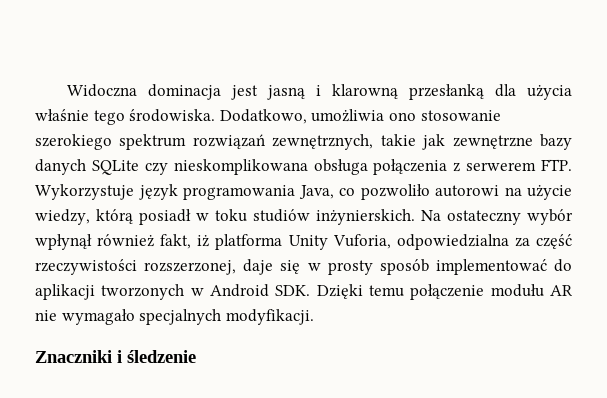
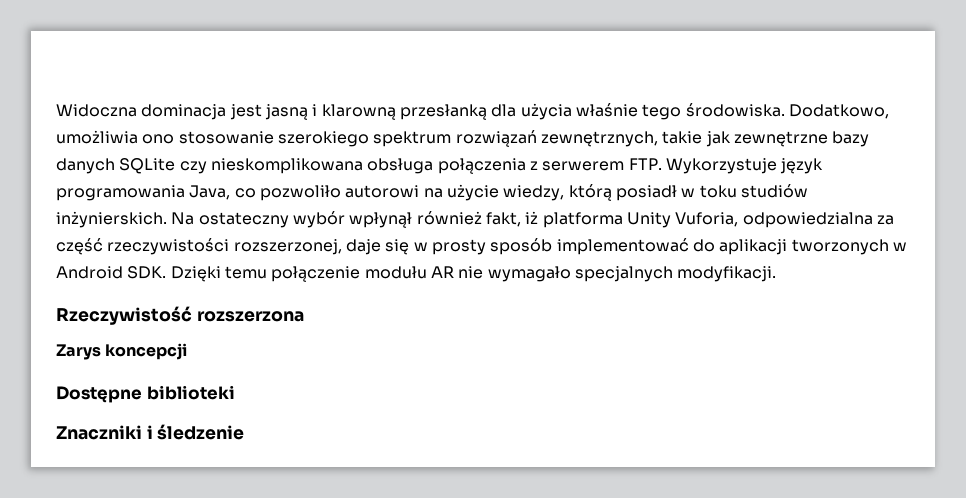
(314, 317) none -> [56,306,304,325] [56,343,188,360] [56,385,235,403] // Rzeczywistość rozszerzona // Zarys koncepcji // Dostępne biblioteki

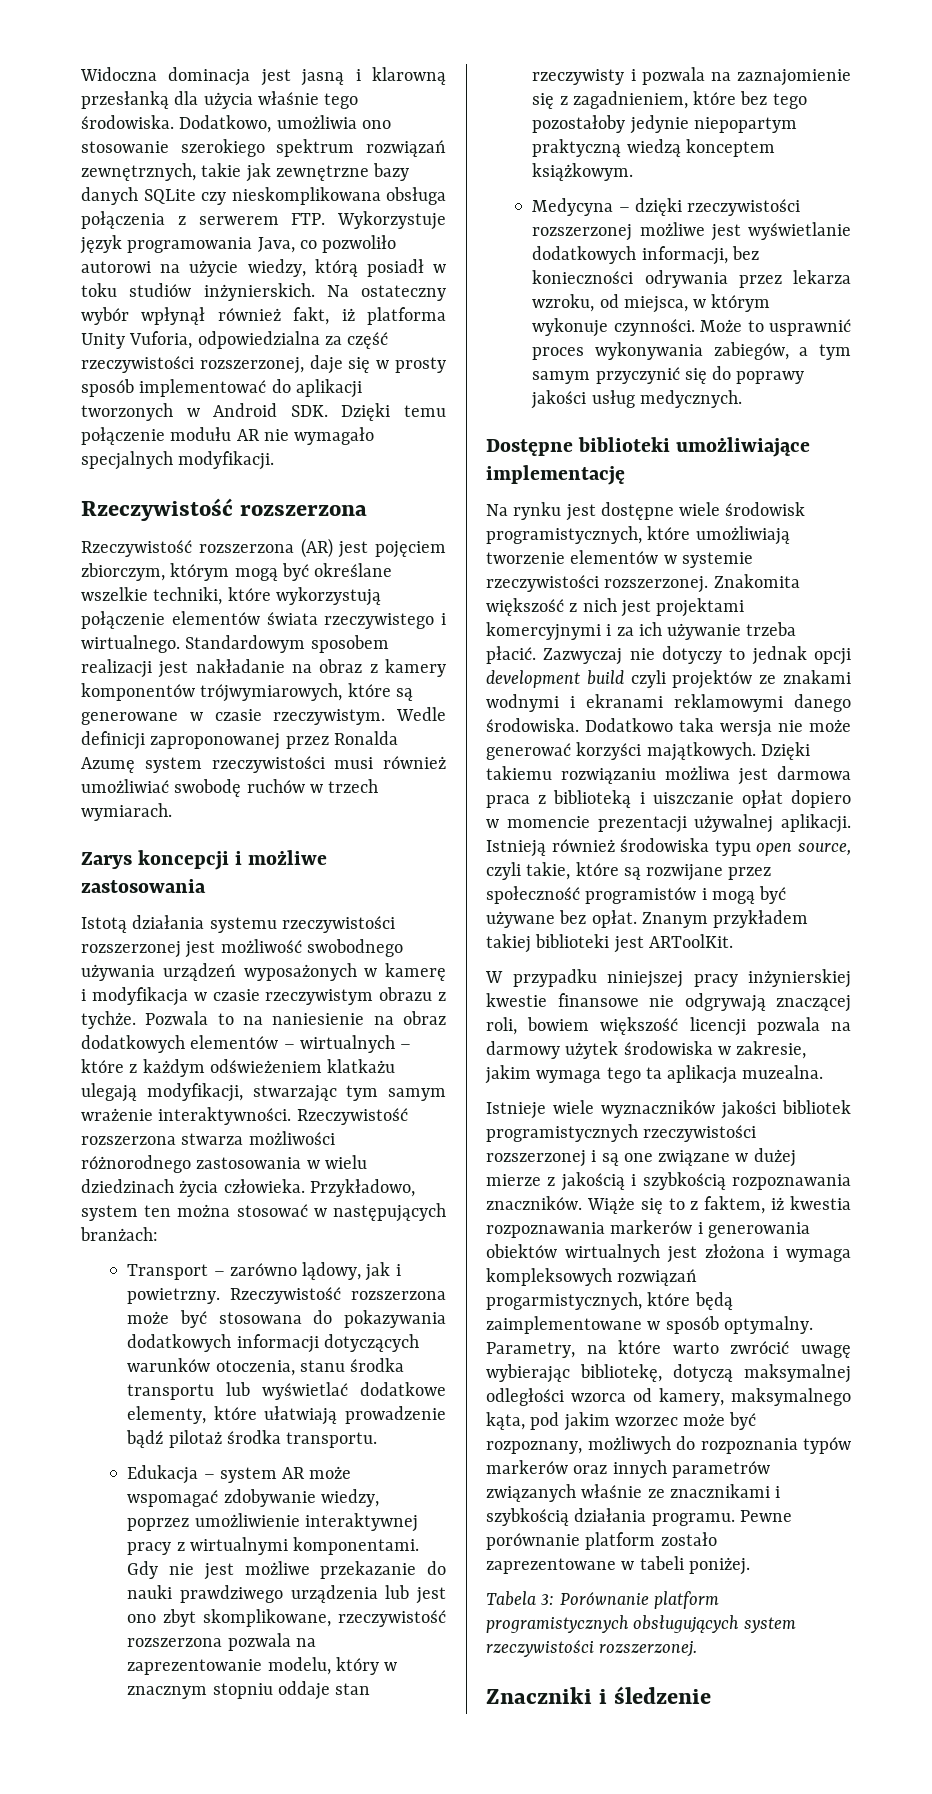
[56,343,188,360] [56,385,235,403] Zarys koncepcji // Dostępne biblioteki -> [81,538,446,558] [81,563,393,581] [81,587,381,606] [81,611,446,629] [81,635,389,653] [81,659,446,678] [81,683,413,702] [81,707,446,725] [81,731,398,750] [81,756,446,773] [81,779,379,797] [81,803,172,821] [81,850,328,870] [81,879,206,893] [81,915,395,933] [81,939,403,958] [81,963,446,981] [81,987,446,1006] [81,1011,446,1029] [81,1035,412,1053] [81,1059,396,1077] [81,1083,446,1102] [81,1107,408,1125] [81,1131,335,1145] [81,1155,367,1173] [81,1179,415,1197] [81,1203,446,1222] [80,1227,158,1241] [127,1262,401,1281] [127,1287,447,1304] [127,1310,446,1328] [127,1334,419,1353] [127,1358,405,1376] [127,1382,446,1400] [127,1406,446,1425] [126,1430,378,1448] [127,1465,352,1484] [127,1489,379,1507] [127,1513,418,1532] [127,1537,420,1555] [127,1561,446,1580] [127,1585,446,1604] [127,1609,447,1627] [127,1633,316,1651] [127,1657,398,1675] [127,1681,371,1700] [532,67,851,86] [532,91,807,109] [532,115,797,134] [532,139,775,157] [532,163,634,181] [532,198,801,216] [532,222,851,241] [532,246,759,265] [532,270,851,288] [532,294,771,313] [532,318,851,337] [532,342,851,360] [532,366,805,384] [531,390,742,409] [486,437,811,457] [486,465,625,485] [486,502,806,521] [486,526,790,545] [486,550,753,568] [486,574,800,593] [486,598,745,617] [486,622,797,641] [486,646,851,665] [486,670,851,689] [486,694,851,712] [486,718,851,737] [486,742,810,761] [486,766,851,785] [486,790,851,808] [486,814,851,833] [486,838,851,857] [486,862,772,881] [486,886,787,904] [486,910,809,928] [486,934,733,953] [485,969,851,988] [486,993,851,1012] [486,1017,851,1036] [486,1041,807,1059] [485,1065,824,1084] [486,1100,851,1119] [486,1124,757,1142] [486,1148,796,1167] [486,1172,851,1191] [486,1196,851,1214] [486,1220,810,1238] [486,1244,851,1263] [486,1268,698,1286] [486,1292,733,1310] [486,1316,813,1334] [486,1340,851,1358] [486,1364,851,1383] [486,1388,851,1406] [486,1412,757,1431] [486,1436,851,1454] [486,1460,770,1478] [486,1484,781,1502] [486,1508,792,1526] [486,1532,717,1550] [486,1556,750,1575] [486,1591,719,1609] [486,1615,796,1633] [486,1640,698,1657] Rzeczywistość rozszerzona (AR) jest pojęciem zbiorczym, którym mogą być określane wszelkie techniki, które wykorzystują połączenie elementów świata rzeczywistego i wirtualnego. Standardowym sposobem realizacji jest nakładanie na obraz z kamery komponentów trójwymiarowych, które są generowane w czasie rzeczywistym. Wedle definicji zaproponowanej przez Ronalda Azumę system rzeczywistości musi również umożliwiać swobodę ruchów w trzech wymiarach. // Zarys koncepcji i możliwe zastosowania // Istotą działania systemu rzeczywistości rozszerzonej jest możliwość swobodnego używania urządzeń wyposażonych w kamerę i modyfikacja w czasie rzeczywistym obrazu z tychże. Pozwala to na naniesienie na obraz dodatkowych elementów – wirtualnych – które z każdym odświeżeniem klatkażu ulegają modyfikacji, stwarzając tym samym wrażenie interaktywności. Rzeczywistość rozszerzona stwarza możliwości różnorodnego zastosowania w wielu dziedzinach życia człowieka. Przykładowo, system ten można stosować w następujących branżach: // Transport – zarówno lądowy, jak i powietrzny. Rzeczywistość rozszerzona może być stosowana do pokazywania dodatkowych informacji dotyczących warunków otoczenia, stanu środka transportu lub wyświetlać dodatkowe elementy, które ułatwiają prowadzenie bądź pilotaż środka transportu. // Edukacja – system AR może wspomagać zdobywanie wiedzy, poprzez umożliwienie interaktywnej pracy z wirtualnymi komponentami. Gdy nie jest możliwe przekazanie do nauki prawdziwego urządzenia lub jest ono zbyt skomplikowane, rzeczywistość rozszerzona pozwala na zaprezentowanie modelu, który w znacznym stopniu oddaje stan rzeczywisty i pozwala na zaznajomienie się z zagadnieniem, które bez tego pozostałoby jedynie niepopartym praktyczną wiedzą konceptem książkowym. // Medycyna – dzięki rzeczywistości rozszerzonej możliwe jest wyświetlanie dodatkowych informacji, bez konieczności odrywania przez lekarza wzroku, od miejsca, w którym wykonuje czynności. Może to usprawnić proces wykonywania zabiegów, a tym samym przyczynić się do poprawy jakości usług medycznych. // Dostępne biblioteki umożliwiające implementację // Na rynku jest dostępne wiele środowisk programistycznych, które umożliwiają tworzenie elementów w systemie rzeczywistości rozszerzonej. Znakomita większość z nich jest projektami komercyjnymi i za ich używanie trzeba płacić. Zazwyczaj nie dotyczy to jednak opcji development build czyli projektów ze znakami wodnymi i ekranami reklamowymi danego środowiska. Dodatkowo taka wersja nie może generować korzyści majątkowych. Dzięki takiemu rozwiązaniu możliwa jest darmowa praca z biblioteką i uiszczanie opłat dopiero w momencie prezentacji używalnej aplikacji. Istnieją również środowiska typu open source, czyli takie, które są rozwijane przez społeczność programistów i mogą być używane bez opłat. Znanym przykładem takiej biblioteki jest ARToolKit. // W przypadku niniejszej pracy inżynierskiej kwestie finansowe nie odgrywają znaczącej roli, bowiem większość licencji pozwala na darmowy użytek środowiska w zakresie, jakim wymaga tego ta aplikacja muzealna. // Istnieje wiele wyznaczników jakości bibliotek programistycznych rzeczywistości rozszerzonej i są one związane w dużej mierze z jakością i szybkością rozpoznawania znaczników. Wiąże się to z faktem, iż kwestia rozpoznawania markerów i generowania obiektów wirtualnych jest złożona i wymaga kompleksowych rozwiązań progarmistycznych, które będą zaimplementowane w sposób optymalny. Parametry, na które warto zwrócić uwagę wybierając bibliotekę, dotyczą maksymalnej odległości wzorca od kamery, maksymalnego kąta, pod jakim wzorzec może być rozpoznany, możliwych do rozpoznania typów markerów oraz innych parametrów związanych właśnie ze znacznikami i szybkością działania programu. Pewne porównanie platform zostało zaprezentowane w tabeli poniżej. // Tabela 3: Porównanie platform programistycznych obsługujących system rzeczywistości rozszerzonej.

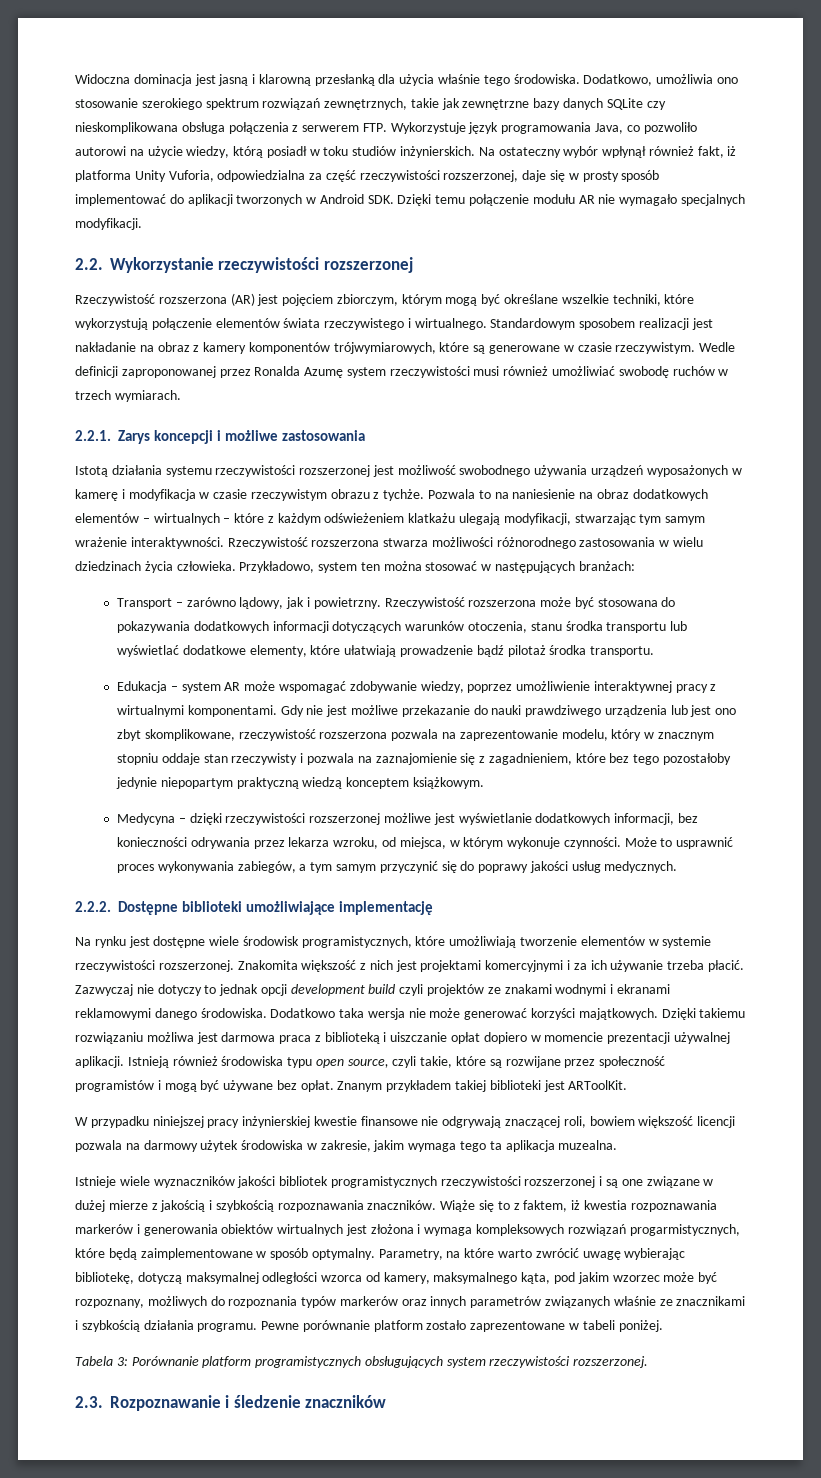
[81,498,368,521] Rzeczywistość rozszerzona -> [75,257,413,273] 2.2. Wykorzystanie rzeczywistości rozszerzonej
(172, 812) none -> [75,430,111,441] 2.2.1.
(742, 399) none -> [75,901,111,912] 2.2.2.
[486,1687,592,1704] Znaczniki -> [75,1395,221,1411] 2.3. Rozpoznawanie
(712, 1695) none -> [305,1395,387,1408] znaczników

